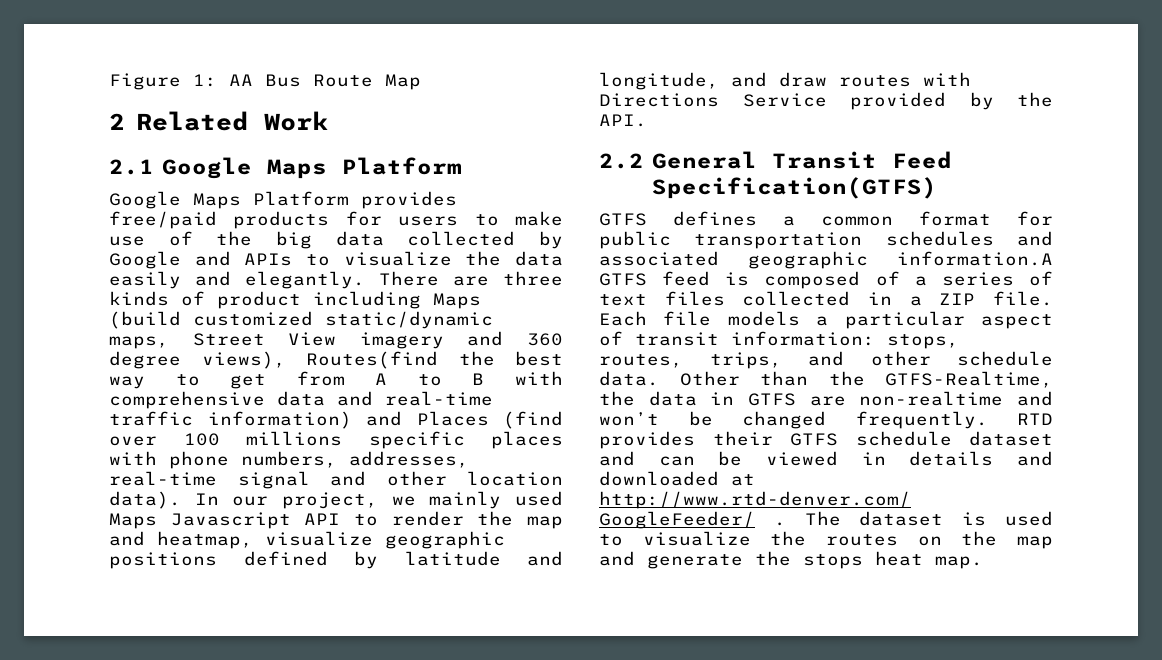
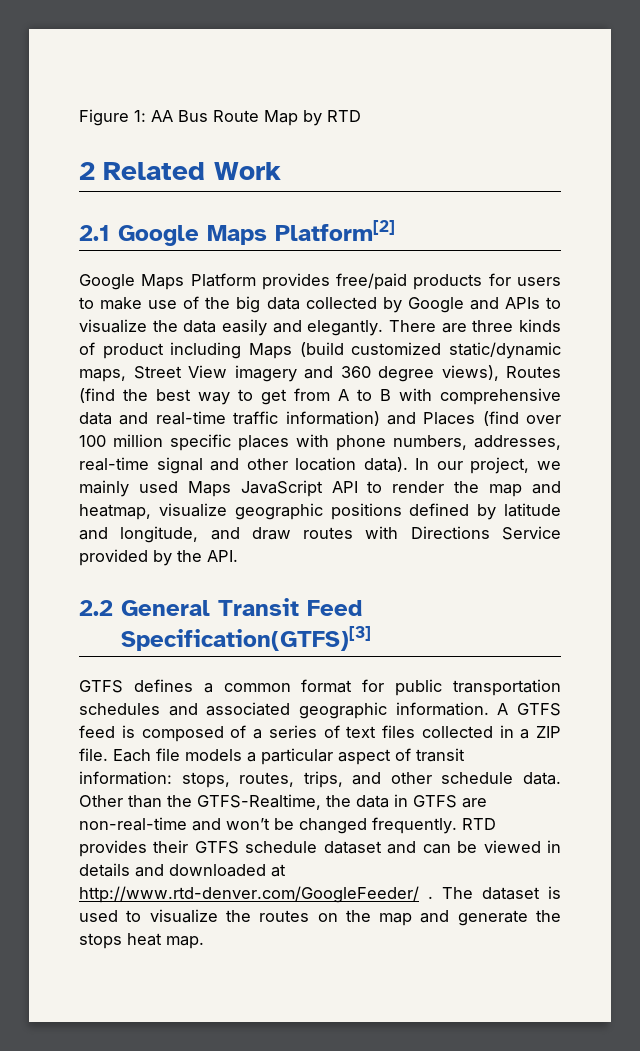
(421, 82) none -> [303,110,361,126] by RTD
[342,157,463,175] Platform -> [275,220,396,241] Platform[2]
[306,351,438,369] Routes(find -> [506,366,561,378] [79,388,115,403] Routes (find
[246,431,342,446] millions -> [113,434,163,447] million
[170,512,291,529] Javascript -> [240,480,323,497] JavaScript
[652,177,938,199] Specification(GTFS) -> [121,626,372,651] Specification(GTFS)[3]
[897,251,1053,266] information.A -> [395,702,509,716] information. A
[859,391,1004,406] non-realtime -> [79,817,187,831] non-real-time

